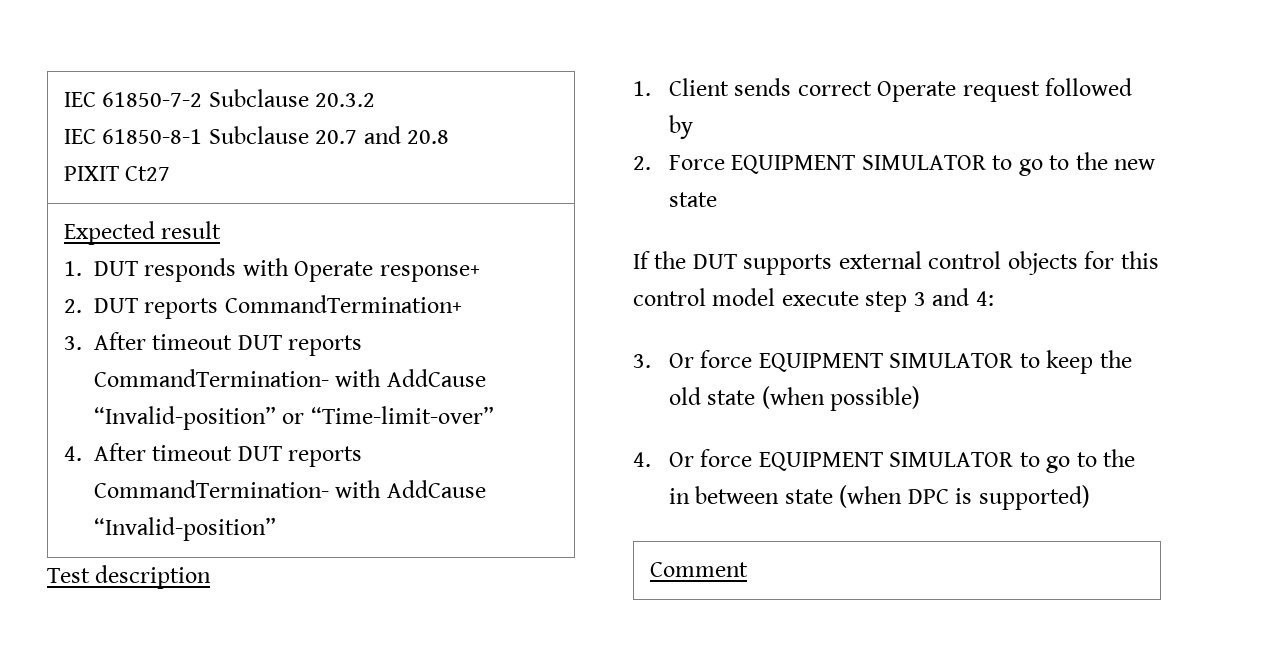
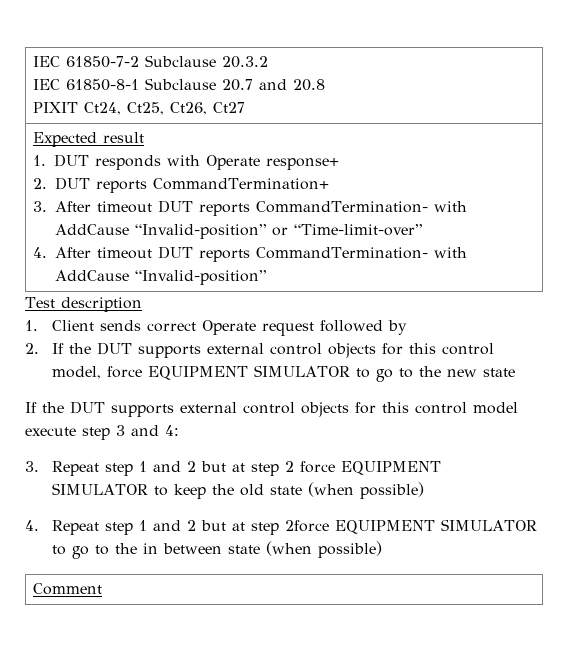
(119, 173) none -> [83,102,207,115] Ct24, Ct25, Ct26,
[668,155,725,170] Force -> [52,342,495,358] [52,366,143,379] If the DUT supports external control objects for this control model, force
[668,353,694,368] Or -> [52,461,295,476] Repeat step 1 and 2 but at step 2
[668,449,753,467] Or force -> [52,520,330,535] Repeat step 1 and 2 but at step 2force
[907,485,1090,510] DPC is supported) -> [318,541,383,558] possible)

